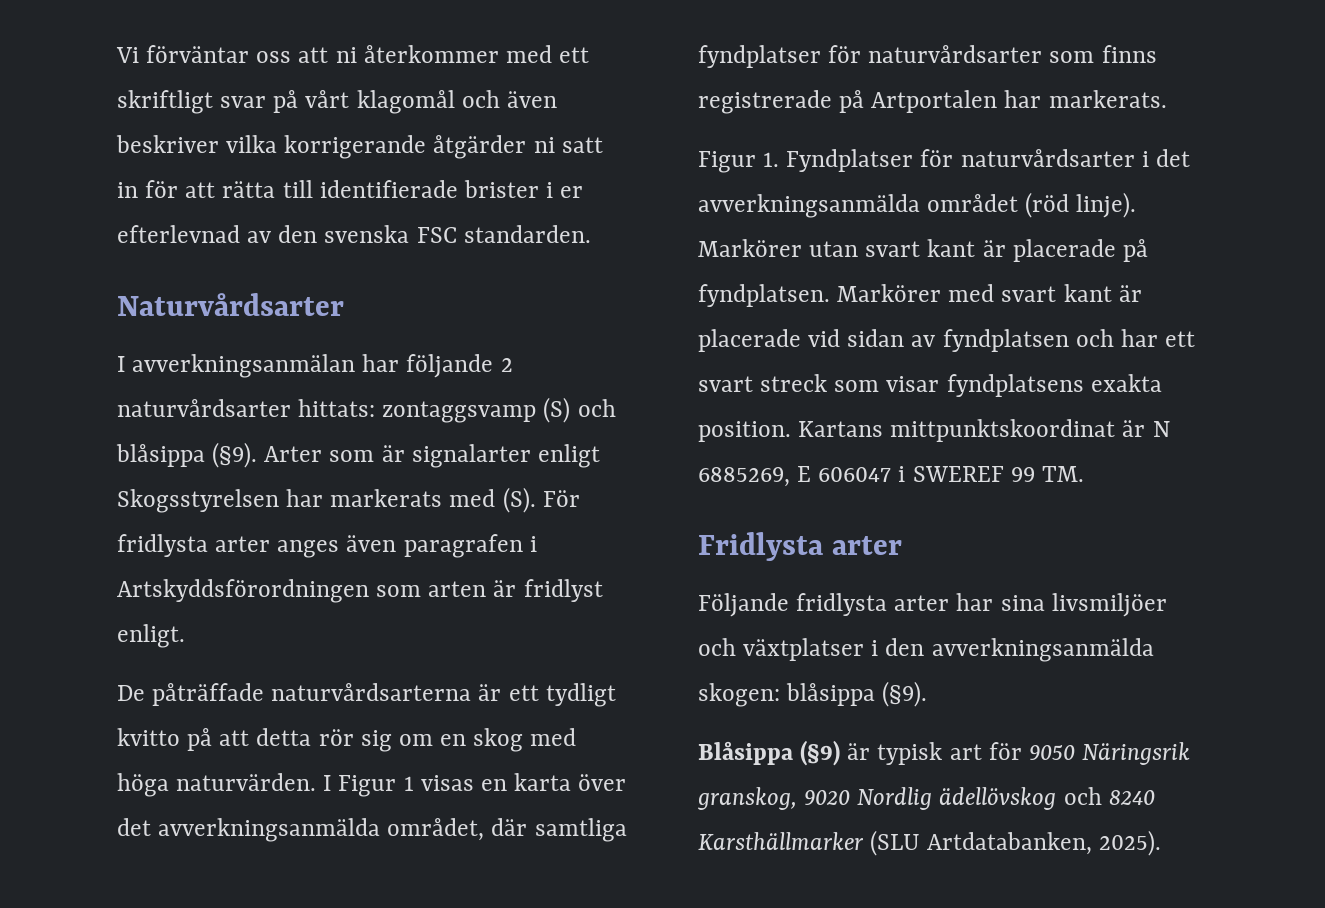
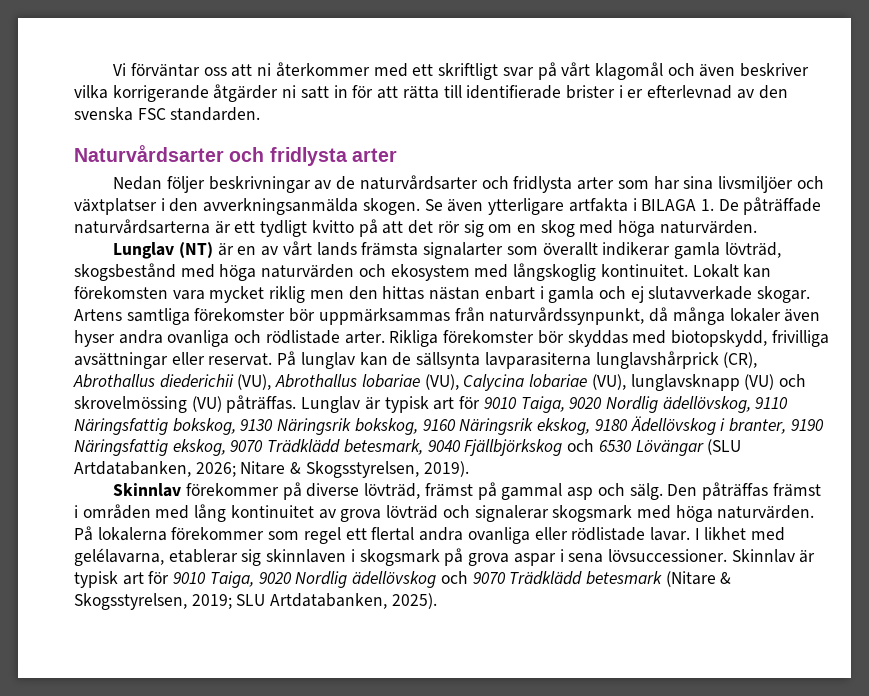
[117,354,513,378] [117,397,616,423] [116,442,600,468] [117,487,580,513] [117,534,537,558] [117,579,603,603] [117,624,185,648] // I avverkningsanmälan har följande 2 naturvårdsarter hittats: zontaggsvamp (S) och blåsippa (§9). Arter som är signalarter enligt Skogsstyrelsen har markerats med (S). För fridlysta arter anges även paragrafen i Artskyddsförordningen som arten är fridlyst enligt. // -> [229,147,397,166] [113,175,824,193] [74,198,714,215] och fridlysta arter // Nedan följer beskrivningar av de naturvårdsarter och fridlysta arter som har sina livsmiljöer och växtplatser i den avverkningsanmälda skogen. Se även ytterligare artfakta i BILAGA 1.
[256,728,312,746] detta -> [408,220,434,234] det
[323,773,627,797] [117,818,627,842] [698,45,1157,68] [698,90,1167,114] [698,149,1190,173] [698,192,1137,218] [698,239,1148,262] [698,284,1142,307] [698,329,1196,352] [698,374,1162,397] [698,419,1170,442] [698,466,1084,487] [698,532,903,561] [698,593,1167,617] [698,638,1154,662] [698,681,928,707] [698,740,1191,766] [697,787,1155,810] [698,830,921,856] I Figur 1 visas en karta över det avverkningsanmälda området, där samtliga fyndplatser för naturvårdsarter som finns registrerade på Artportalen har markerats. // Figur 1. Fyndplatser för naturvårdsarter i det avverkningsanmälda området (röd linje). Markörer utan svart kant är placerade på fyndplatsen. Markörer med svart kant är placerade vid sidan av fyndplatsen och har ett svart streck som visar fyndplatsens exakta position. Kartans mittpunktskoordinat är N 6885269, E 606047 i SWEREF 99 TM. // Fridlysta arter // Följande fridlysta arter har sina livsmiljöer och växtplatser i den avverkningsanmälda skogen: blåsippa (§9). // Blåsippa (§9) är typisk art för 9050 Näringsrik granskog, 9020 Nordlig ädellövskog och 8240 Karsthällmarker (SLU -> [113,241,781,259] [74,263,772,281] [74,286,811,303] [74,307,821,325] [74,330,829,347] [74,351,758,369] [73,374,806,391] [74,395,789,413] [74,416,824,435] [74,439,742,456] [74,461,469,478] [113,482,821,500] [74,504,815,522] [74,526,786,544] [74,548,816,566] [74,571,732,588] [74,593,266,610] // Lunglav (NT) är en av vårt lands främsta signalarter som överallt indikerar gamla lövträd, skogsbestånd med höga naturvärden och ekosystem med långskoglig kontinuitet. Lokalt kan förekomsten vara mycket riklig men den hittas nästan enbart i gamla och ej slutavverkade skogar. Artens samtliga förekomster bör uppmärksammas från naturvårdssynpunkt, då många lokaler även hyser andra ovanliga och rödlistade arter. Rikliga förekomster bör skyddas med biotopskydd, frivilliga avsättningar eller reservat. På lunglav kan de sällsynta lavparasiterna lunglavshårprick (CR), Abrothallus diederichii (VU), Abrothallus lobariae (VU), Calycina lobariae (VU), lunglavsknapp (VU) och skrovelmössing (VU) påträffas. Lunglav är typisk art för 9010 Taiga, 9020 Nordlig ädellövskog, 9110 Näringsfattig bokskog, 9130 Näringsrik bokskog, 9160 Näringsrik ekskog, 9180 Ädellövskog i branter, 9190 Näringsfattig ekskog, 9070 Trädklädd betesmark, 9040 Fjällbjörkskog och 6530 Lövängar (SLU Artdatabanken, 2026; Nitare & Skogsstyrelsen, 2019). // Skinnlav förekommer på diverse lövträd, främst på gammal asp och sälg. Den påträffas främst i områden med lång kontinuitet av grova lövträd och signalerar skogsmark med höga naturvärden. På lokalerna förekommer som regel ett flertal andra ovanliga eller rödlistade lavar. I likhet med gelélavarna, etablerar sig skinnlaven i skogsmark på grova aspar i sena lövsuccessioner. Skinnlav är typisk art för 9010 Taiga, 9020 Nordlig ädellövskog och 9070 Trädklädd betesmark (Nitare & Skogsstyrelsen, 2019; SLU

